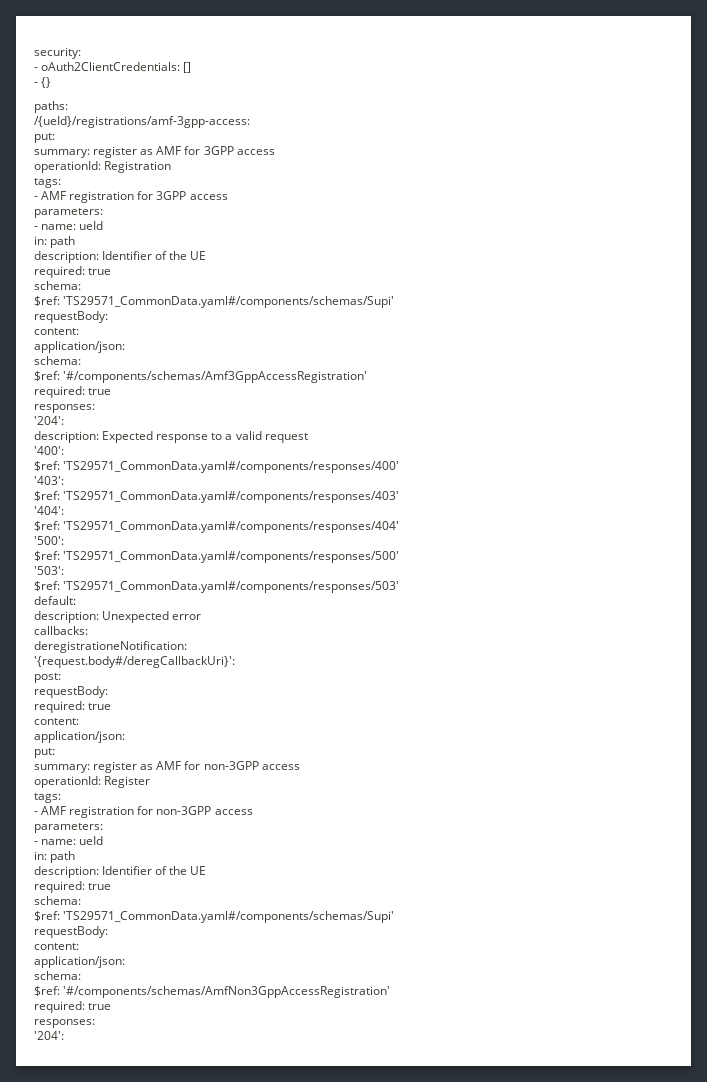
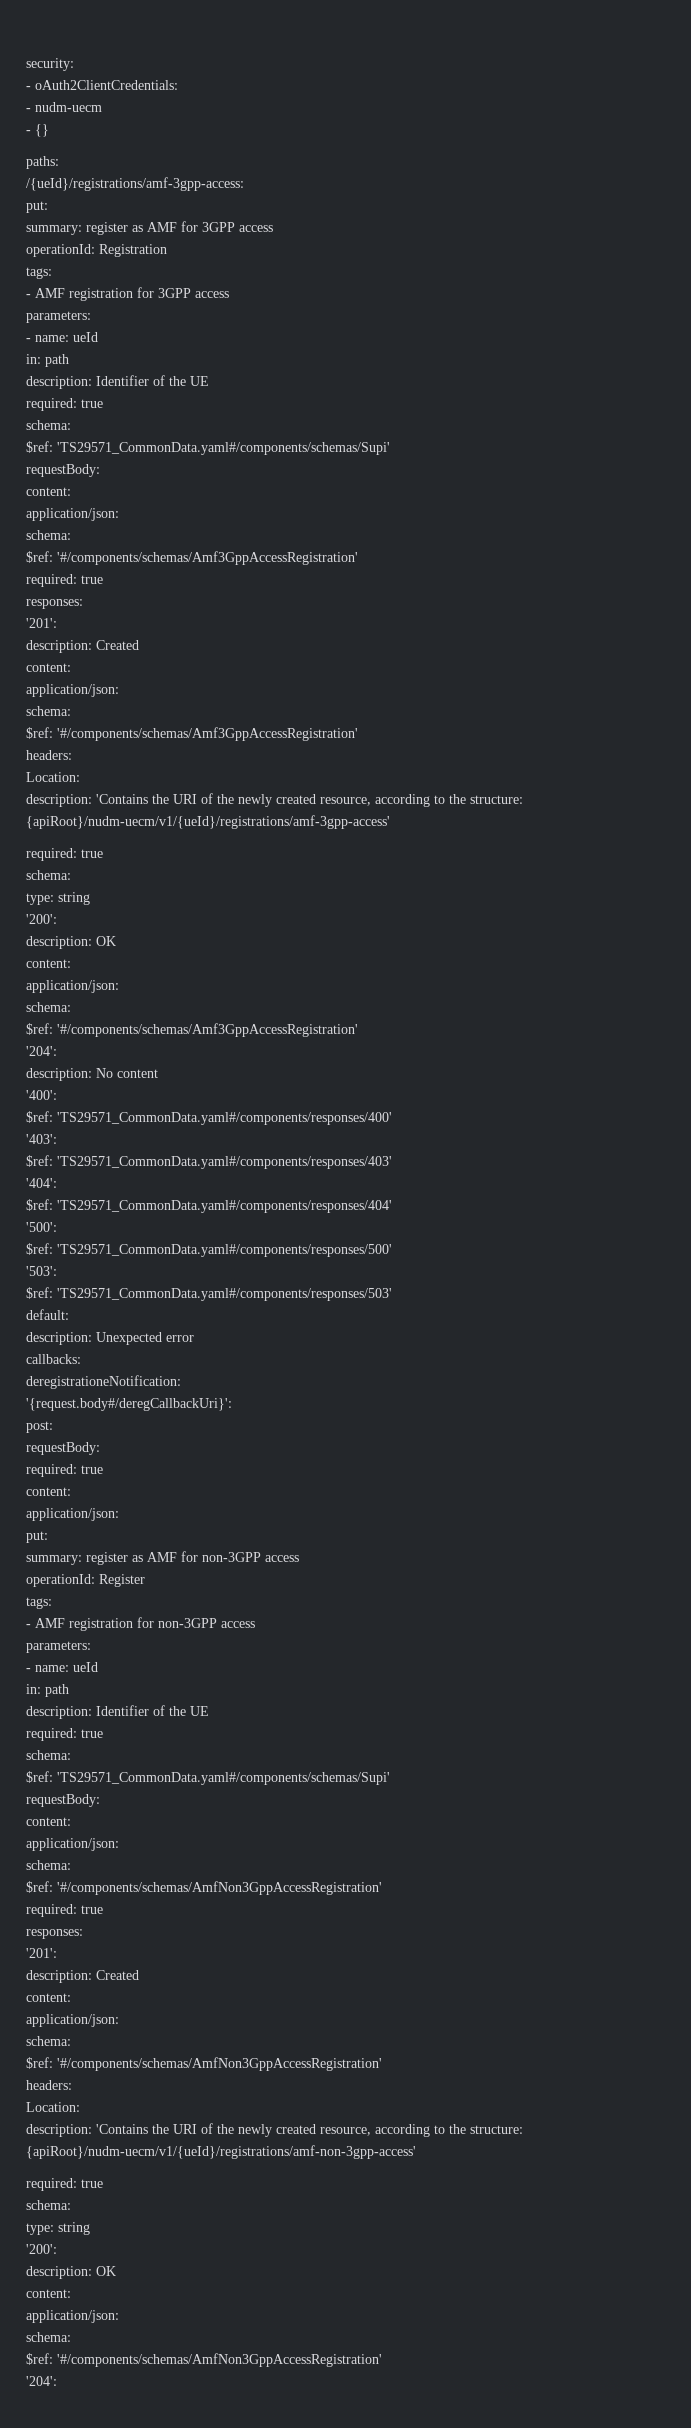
[183,62,192,73] [] -> [26,102,102,112] // - nudm-uecm
[34,416,64,425] [34,431,308,443] '204': // description: Expected response to a valid request -> [26,618,57,628] [26,640,139,653] [26,663,71,672] [26,684,119,697] [26,706,71,716] [26,727,358,741] [26,750,72,760] [26,772,80,782] [26,793,523,807] [26,815,390,829] [26,848,103,861] [26,870,71,880] [26,892,90,905] [26,914,57,924] [26,936,116,949] [26,959,71,968] [26,980,119,993] [26,1002,71,1012] [26,1023,358,1037] [26,1046,57,1056] [26,1068,158,1081] '201': // description: Created // content: // application/json: // schema: // $ref: '#/components/schemas/Amf3GppAccessRegistration' // headers: // Location: // description: 'Contains the URI of the newly created resource, according to the structure: {apiRoot}/nudm-uecm/v1/{ueId}/registrations/amf-3gpp-access' // required: true // schema: // type: string // '200': // description: OK // content: // application/json: // schema: // $ref: '#/components/schemas/Amf3GppAccessRegistration' // '204': // description: No content
(95, 1023) none -> [26,1948,57,1958] [26,1970,139,1983] [26,1993,71,2002] [26,2014,119,2027] [26,2036,71,2046] [26,2057,382,2071] [26,2080,72,2090] [26,2102,80,2112] [26,2123,523,2137] [26,2145,416,2159] [26,2178,103,2191] [26,2200,71,2210] [26,2222,90,2235] [26,2244,57,2254] [26,2266,116,2279] [26,2289,71,2298] [26,2310,119,2323] [26,2332,71,2342] [26,2353,382,2367] // '201': // description: Created // content: // application/json: // schema: // $ref: '#/components/schemas/AmfNon3GppAccessRegistration' // headers: // Location: // description: 'Contains the URI of the newly created resource, according to the structure: {apiRoot}/nudm-uecm/v1/{ueId}/registrations/amf-non-3gpp-access' // required: true // schema: // type: string // '200': // description: OK // content: // application/json: // schema: // $ref: '#/components/schemas/AmfNon3GppAccessRegistration'

